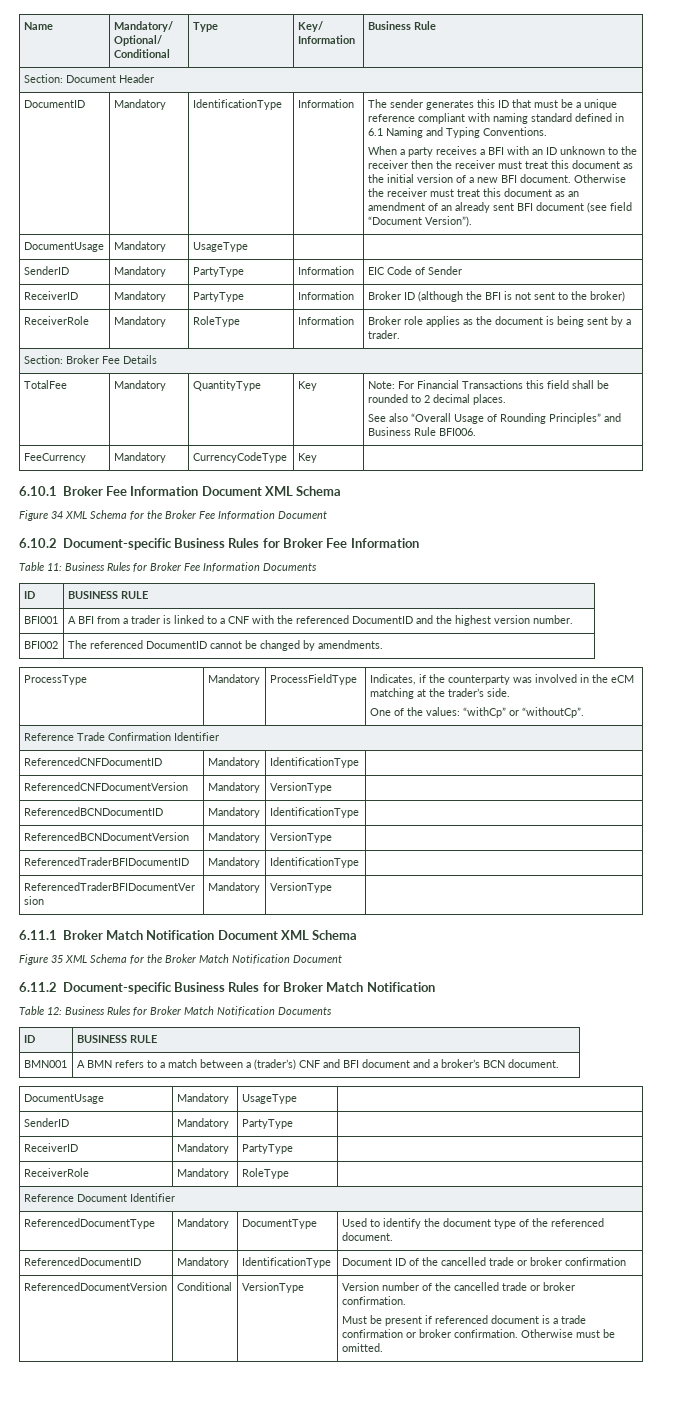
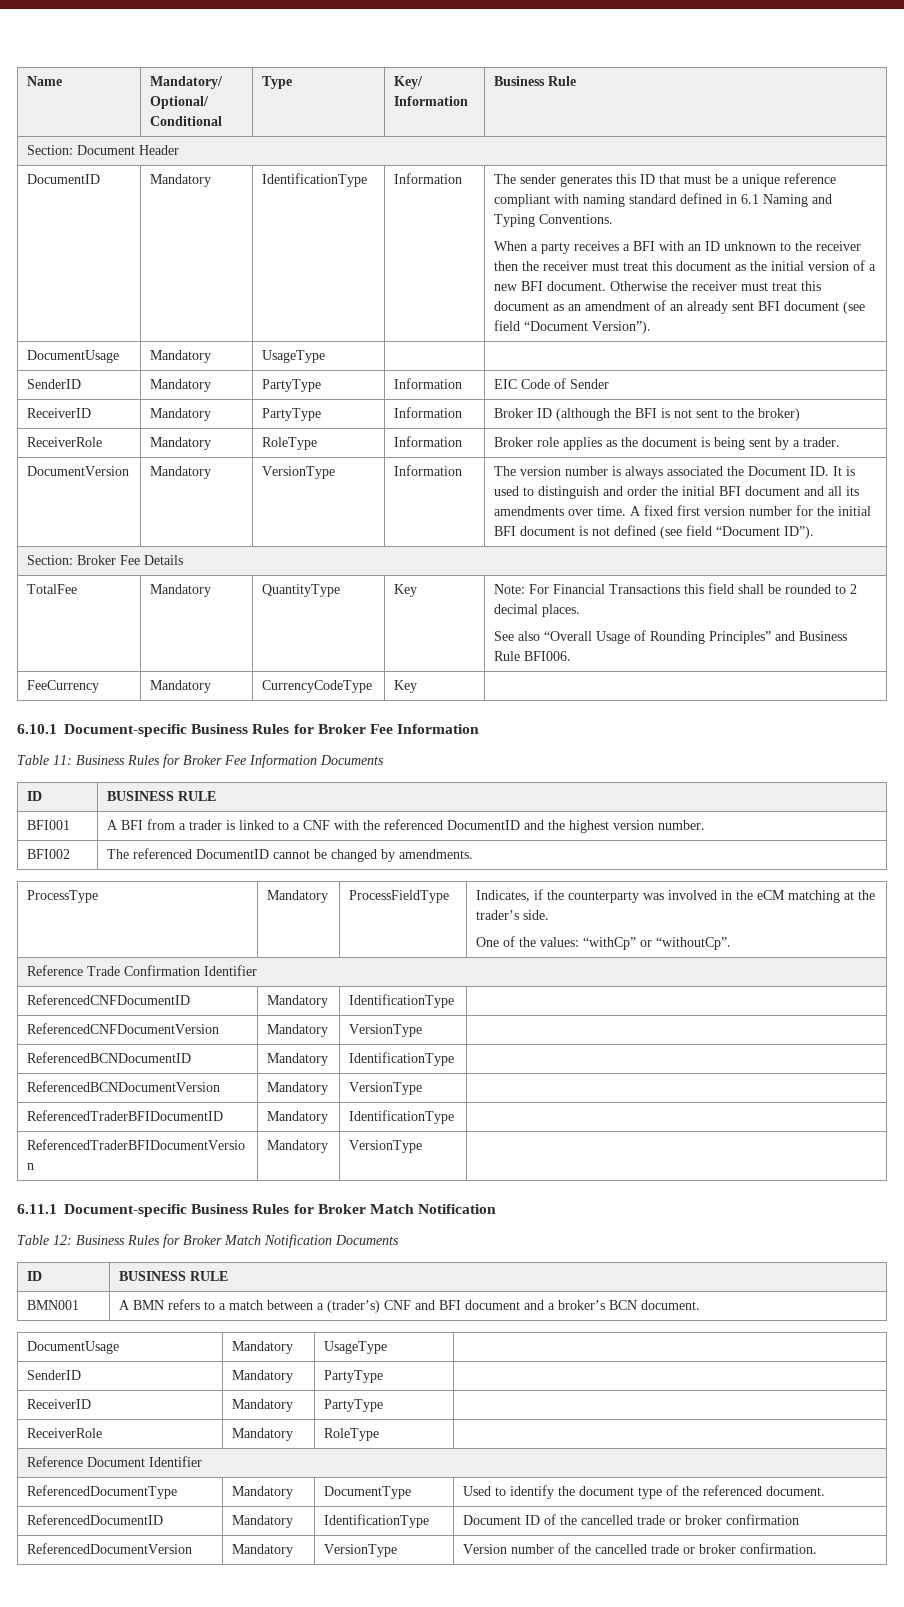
(400, 334) none -> [27,466,130,476] [150,466,212,479] [262,466,336,479] [394,465,463,476] [494,466,856,479] [494,486,860,499] [494,505,872,516] [494,525,815,539] // DocumentVersion | Mandatory | VersionType | Information | The version number is always associated the Document ID. It is used to distinguish and order the initial BFI document and all its amendments over time. A fixed first version number for the initial BFI document is not defined (see field “Document ID”).
[62,486,342,496] [19,510,327,521] [19,538,57,548] Broker Fee Information Document XML Schema // Figure 34 XML Schema for the Broker Fee Information Document // 6.10.2 -> (57, 729) none
[62,930,358,940] [19,954,342,965] [19,982,57,992] Broker Match Notification Document XML Schema // Figure 35 XML Schema for the Broker Match Notification Document // 6.11.2 -> (57, 1209) none
[176,1282,232,1291] Conditional -> [232,1544,294,1557] Mandatory
[341,1315,586,1326] [341,1329,615,1338] [341,1343,383,1352] // Must be present if referenced document is a trade confirmation or broker confirmation. Otherwise must be omitted. -> (818, 1548) none

